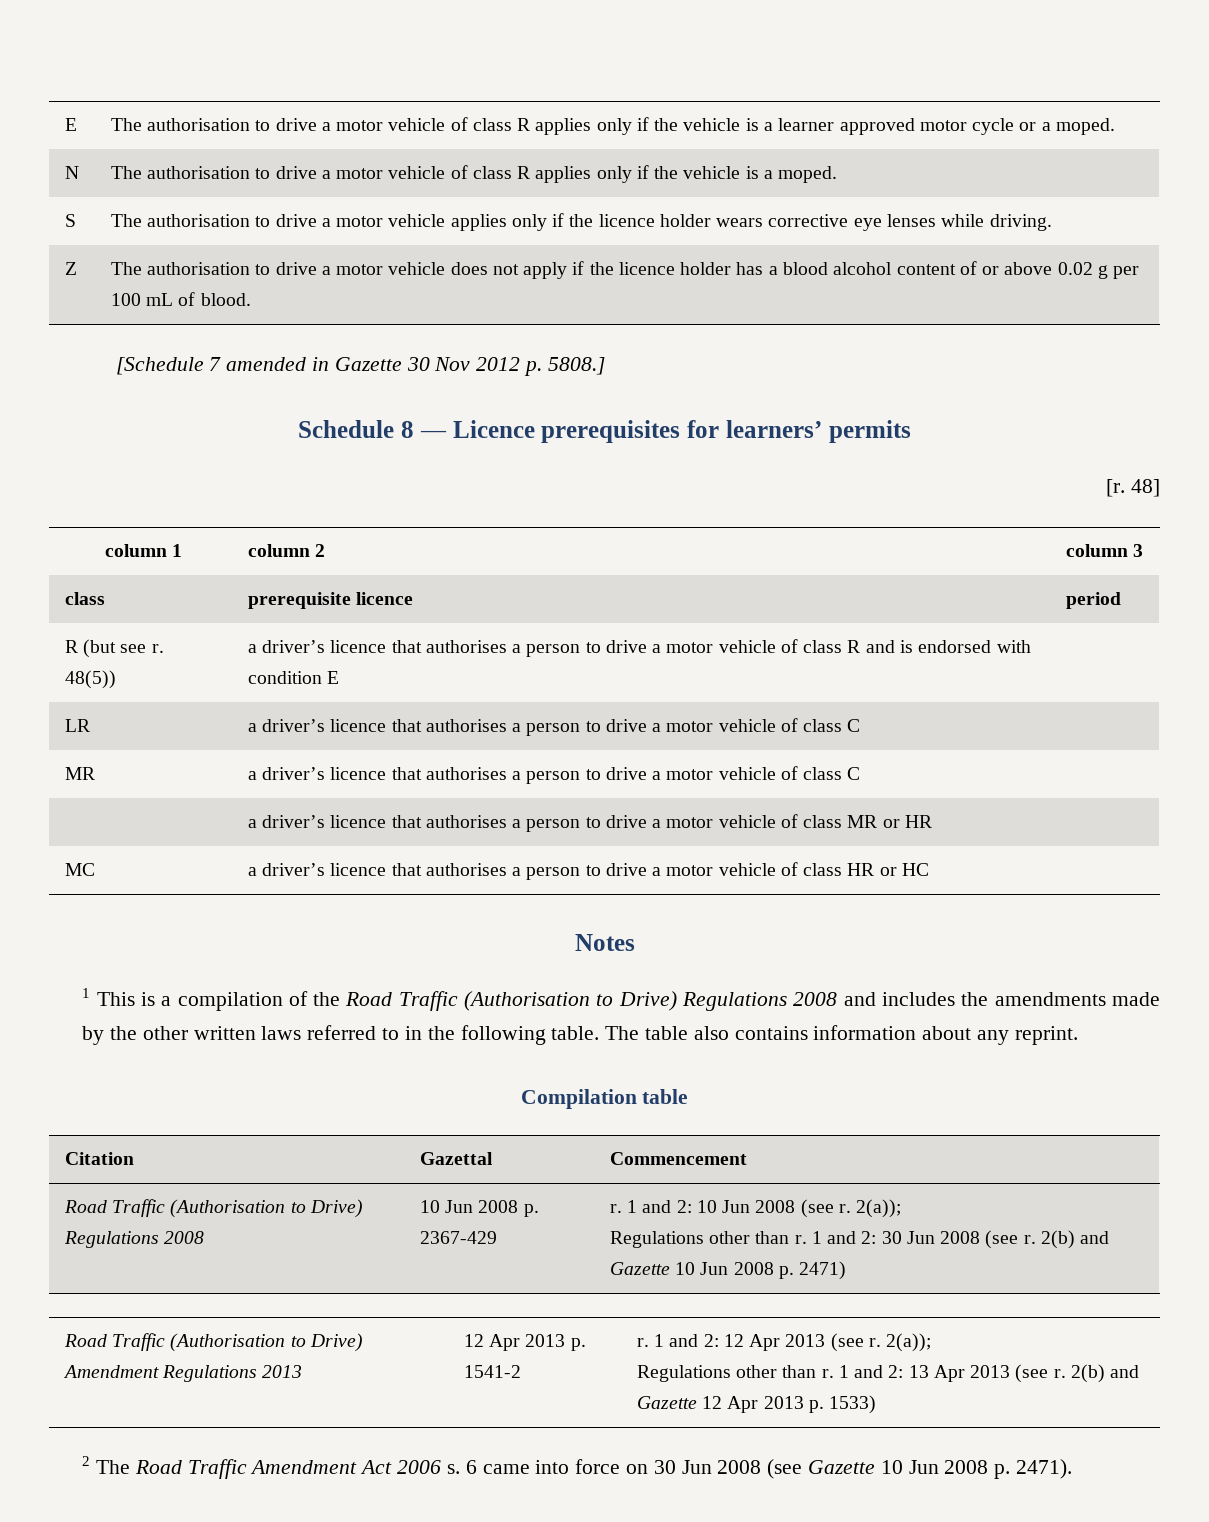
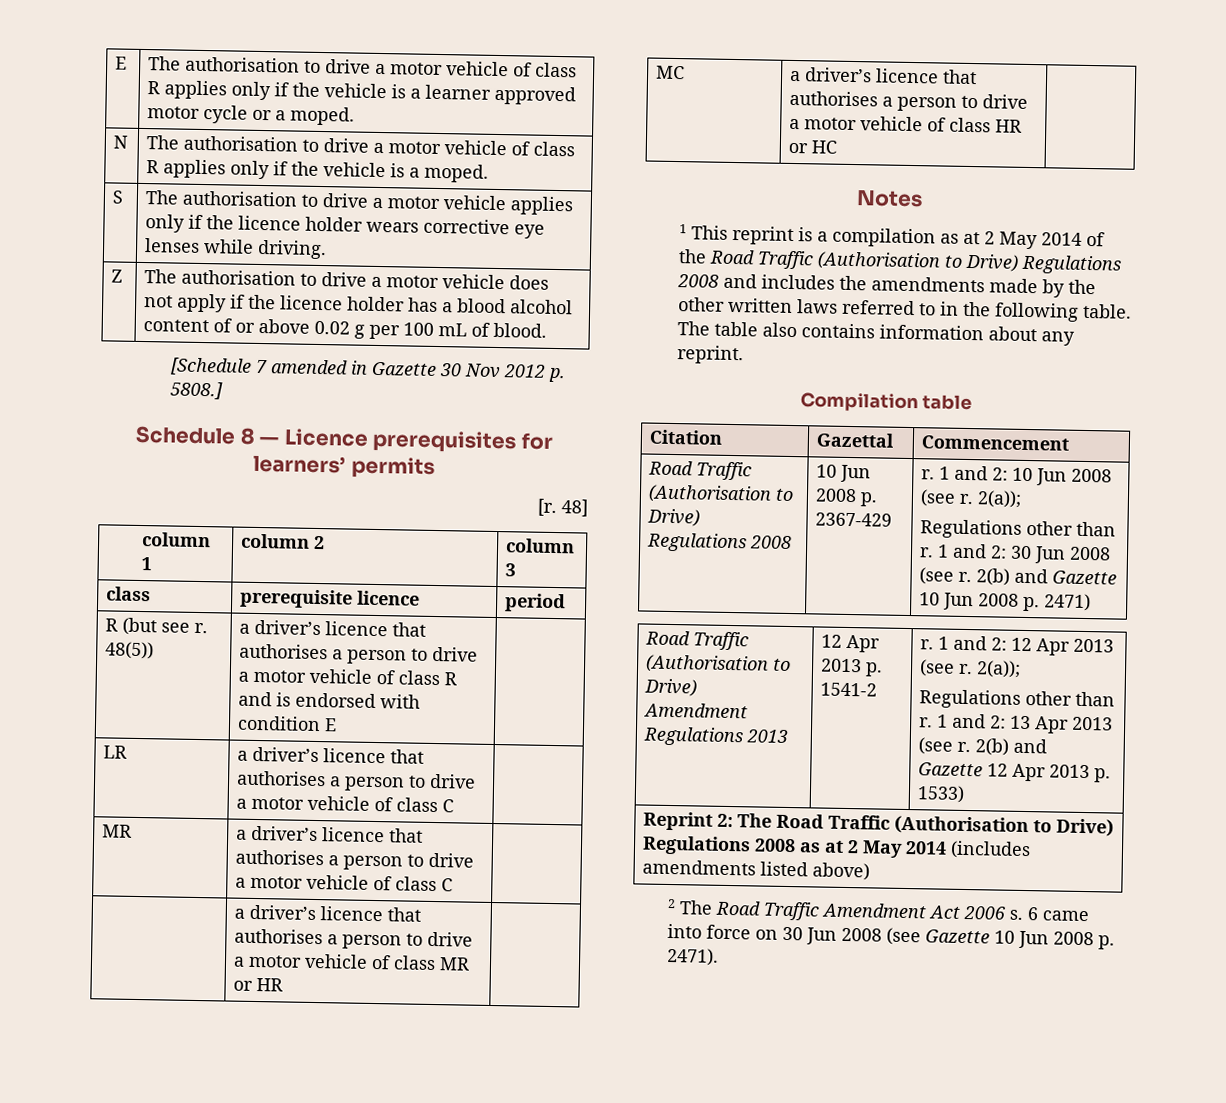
(135, 999) none -> [732,225,795,246] reprint
(283, 1001) none -> [940,231,1083,250] as at 2 May 2014
(877, 1404) none -> [643,811,1115,837] [642,835,1032,860] [642,859,871,881] // Reprint 2: The Road Traffic (Authorisation to Drive) Regulations 2008 as at 2 May 2014 (includes amendments listed above)

